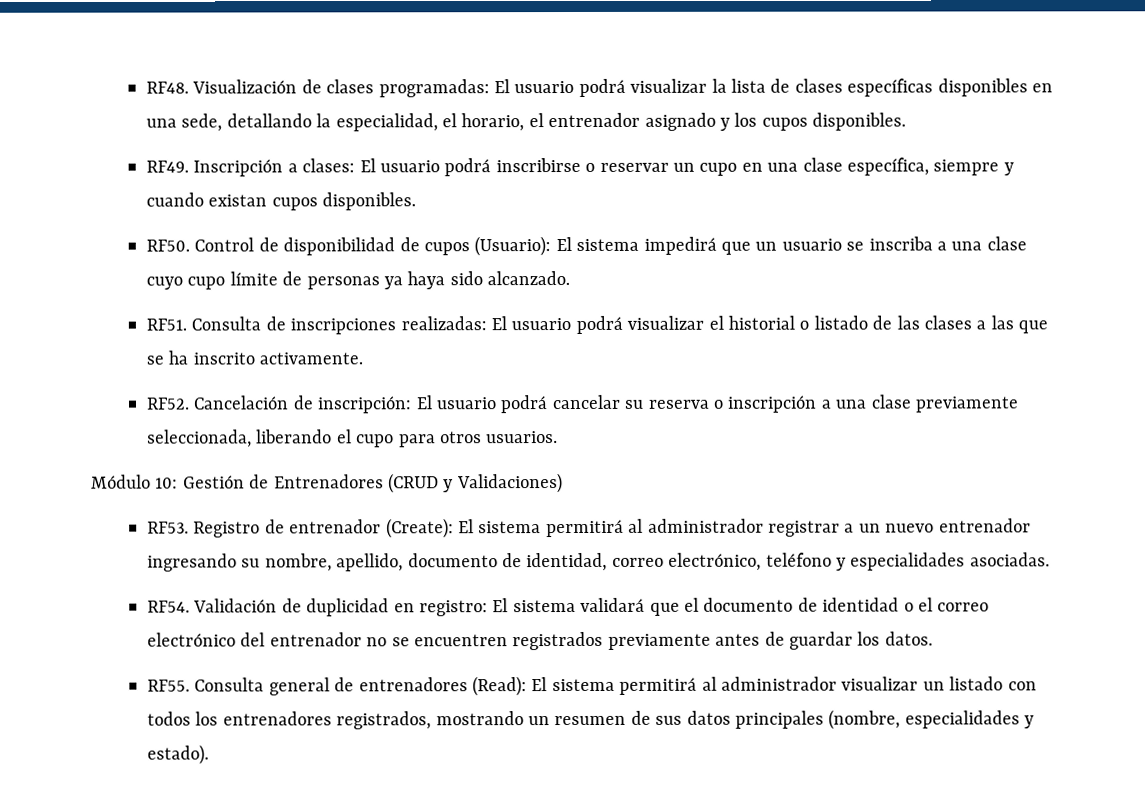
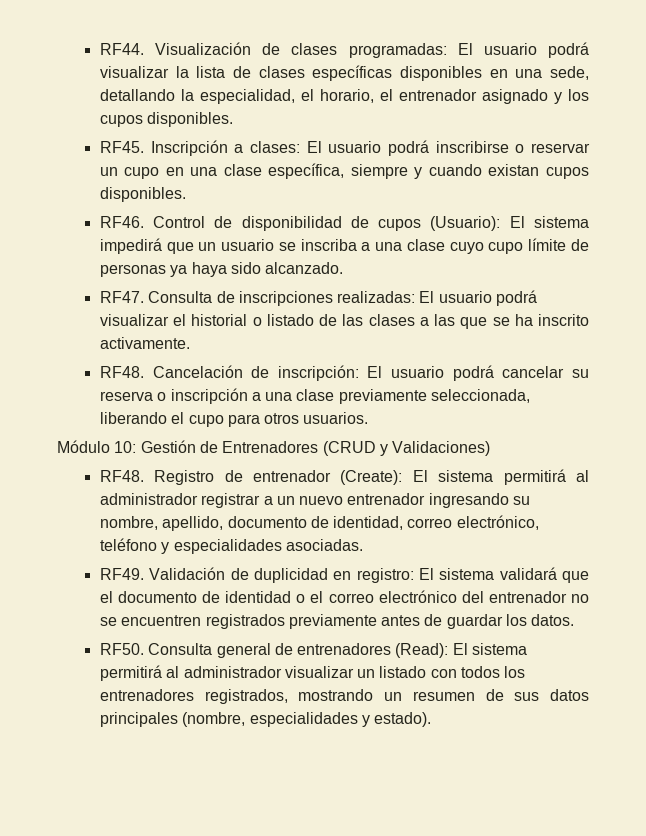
[145,81,189,94] RF48. -> [99,43,144,55] RF44.
[145,160,189,173] RF49. -> [99,141,144,153] RF45.
[145,239,190,252] RF50. -> [99,216,144,228] RF46.
[145,318,187,331] RF51. -> [99,291,144,303] RF47.
[145,397,190,410] RF52. -> [99,366,144,378] RF48.
[146,521,189,534] RF53. -> [99,470,144,482] RF48.
[146,600,190,613] RF54. -> [99,568,144,580] RF49.
[146,679,190,692] RF55. -> [99,643,144,655] RF50.

